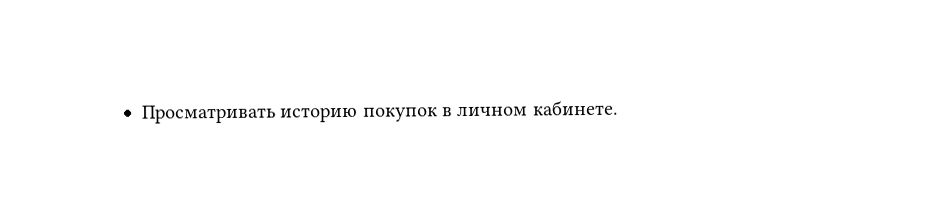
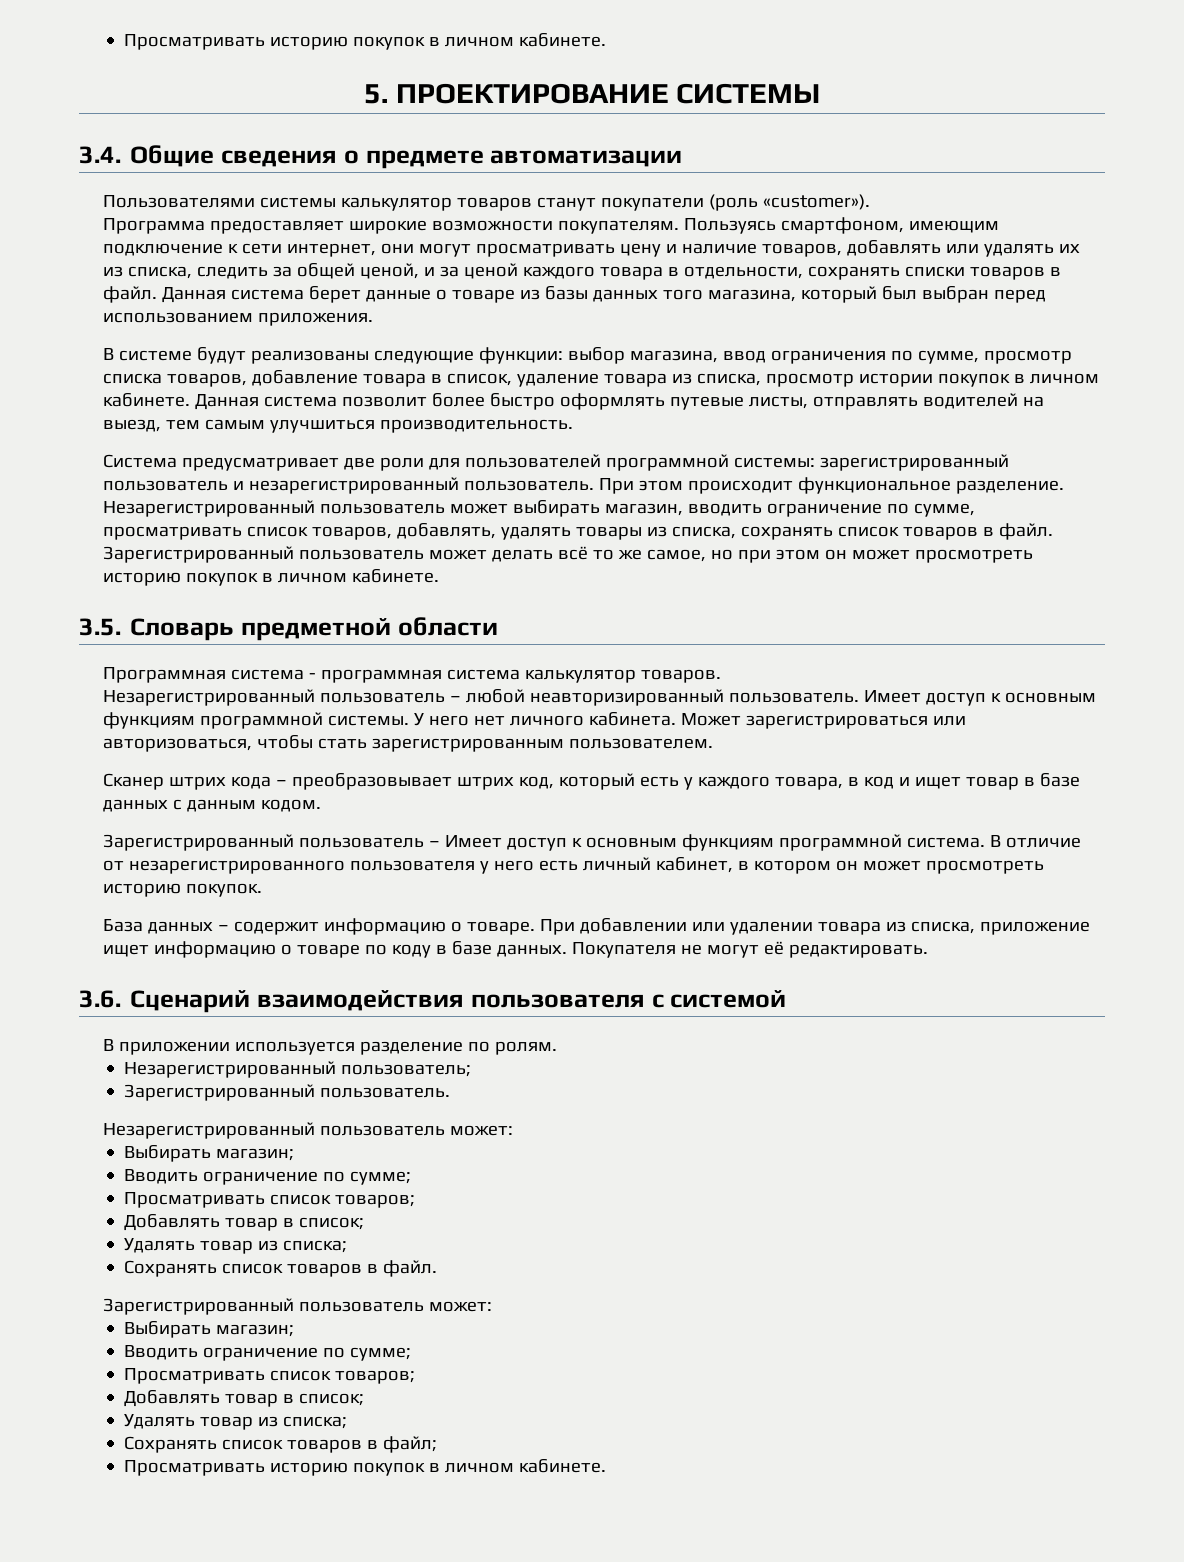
[141,99,618,124] Просматривать историю покупок в личном кабинете. -> [123,33,606,50] [363,83,821,104] [79,145,683,169] [103,194,871,211] [103,217,1000,234] [103,240,1081,257] [103,263,1062,280] [103,286,1047,303] [103,312,374,326] [103,347,1073,364] [103,370,1100,387] [103,393,1045,410] [103,419,574,433] [103,454,1010,471] [103,477,1065,494] [103,500,976,517] [103,523,1054,540] [103,546,1034,563] [103,569,440,586] [79,617,498,641] [103,667,722,683] [103,689,1097,706] [103,712,967,729] [103,735,714,752] [103,773,1081,790] [103,799,322,812] [103,834,1082,851] [103,857,1045,874] [103,883,263,897] [103,918,1091,935] [103,941,929,958] [79,990,787,1013] [103,1039,558,1055] [123,1061,471,1078] [123,1084,450,1101] [103,1122,514,1139] [123,1145,294,1162] [123,1169,411,1185] [123,1192,415,1208] [123,1214,364,1231] [123,1238,347,1254] [123,1260,437,1277] [103,1298,493,1315] [123,1321,294,1338] [123,1345,411,1361] [123,1368,415,1384] [123,1390,364,1407] [123,1414,347,1430] [123,1436,437,1453] [123,1459,606,1476] Просматривать историю покупок в личном кабинете. // 5. ПРОЕКТИРОВАНИЕ СИСТЕМЫ // 3.4. Общие сведения о предмете автоматизации // Пользователями системы калькулятор товаров станут покупатели (роль «customer»). // Программа предоставляет широкие возможности покупателям. Пользуясь смартфоном, имеющим подключение к сети интернет, они могут просматривать цену и наличие товаров, добавлять или удалять их из списка, следить за общей ценой, и за ценой каждого товара в отдельности, сохранять списки товаров в файл. Данная система берет данные о товаре из базы данных того магазина, который был выбран перед использованием приложения. // В системе будут реализованы следующие функции: выбор магазина, ввод ограничения по сумме, просмотр списка товаров, добавление товара в список, удаление товара из списка, просмотр истории покупок в личном кабинете. Данная система позволит более быстро оформлять путевые листы, отправлять водителей на выезд, тем самым улучшиться производительность. // Система предусматривает две роли для пользователей программной системы: зарегистрированный пользователь и незарегистрированный пользователь. При этом происходит функциональное разделение. Незарегистрированный пользователь может выбирать магазин, вводить ограничение по сумме, просматривать список товаров, добавлять, удалять товары из списка, сохранять список товаров в файл. Зарегистрированный пользователь может делать всё то же самое, но при этом он может просмотреть историю покупок в личном кабинете. // 3.5. Словарь предметной области // Программная система - программная система калькулятор товаров. // Незарегистрированный пользователь – любой неавторизированный пользователь. Имеет доступ к основным функциям программной системы. У него нет личного кабинета. Может зарегистрироваться или авторизоваться, чтобы стать зарегистрированным пользователем. // Сканер штрих кода – преобразовывает штрих код, который есть у каждого товара, в код и ищет товар в базе данных с данным кодом. // Зарегистрированный пользователь – Имеет доступ к основным функциям программной система. В отличие от незарегистрированного пользователя у него есть личный кабинет, в котором он может просмотреть историю покупок. // База данных – содержит информацию о товаре. При добавлении или удалении товара из списка, приложение ищет информацию о товаре по коду в базе данных. Покупателя не могут её редактировать. // 3.6. Сценарий взаимодействия пользователя с системой // В приложении используется разделение по ролям. // Незарегистрированный пользователь; // Зарегистрированный пользователь. // Незарегистрированный пользователь может: // Выбирать магазин; // Вводить ограничение по сумме; // Просматривать список товаров; // Добавлять товар в список; // Удалять товар из списка; // Сохранять список товаров в файл. // Зарегистрированный пользователь может: // Выбирать магазин; // Вводить ограничение по сумме; // Просматривать список товаров; // Добавлять товар в список; // Удалять товар из списка; // Сохранять список товаров в файл; // Просматривать историю покупок в личном кабинете.

